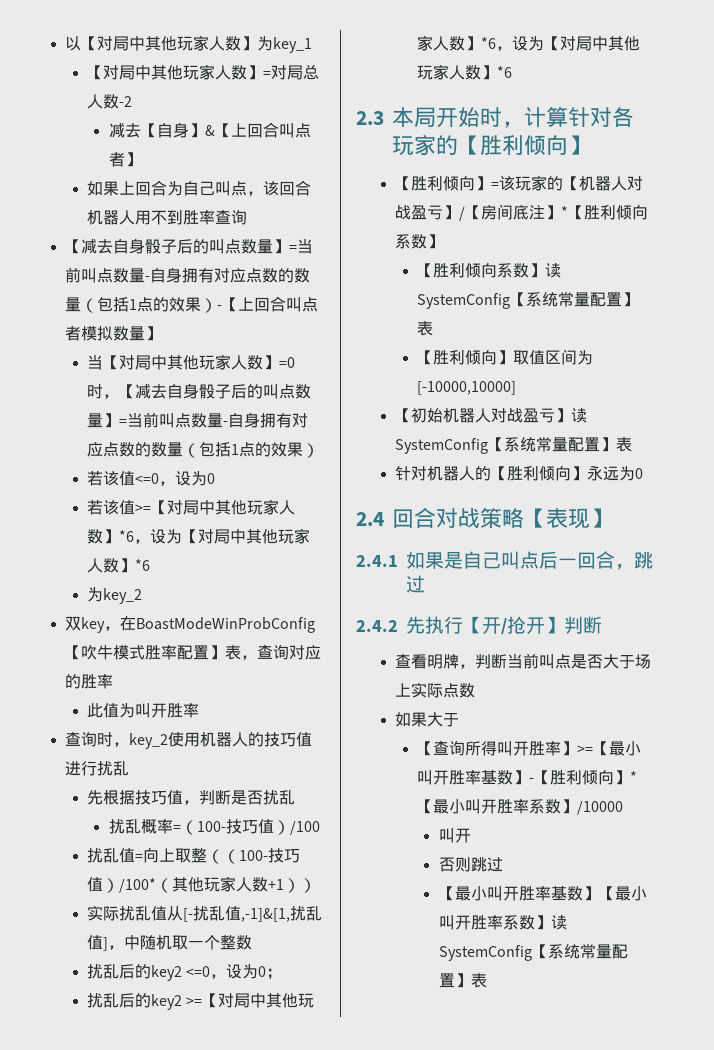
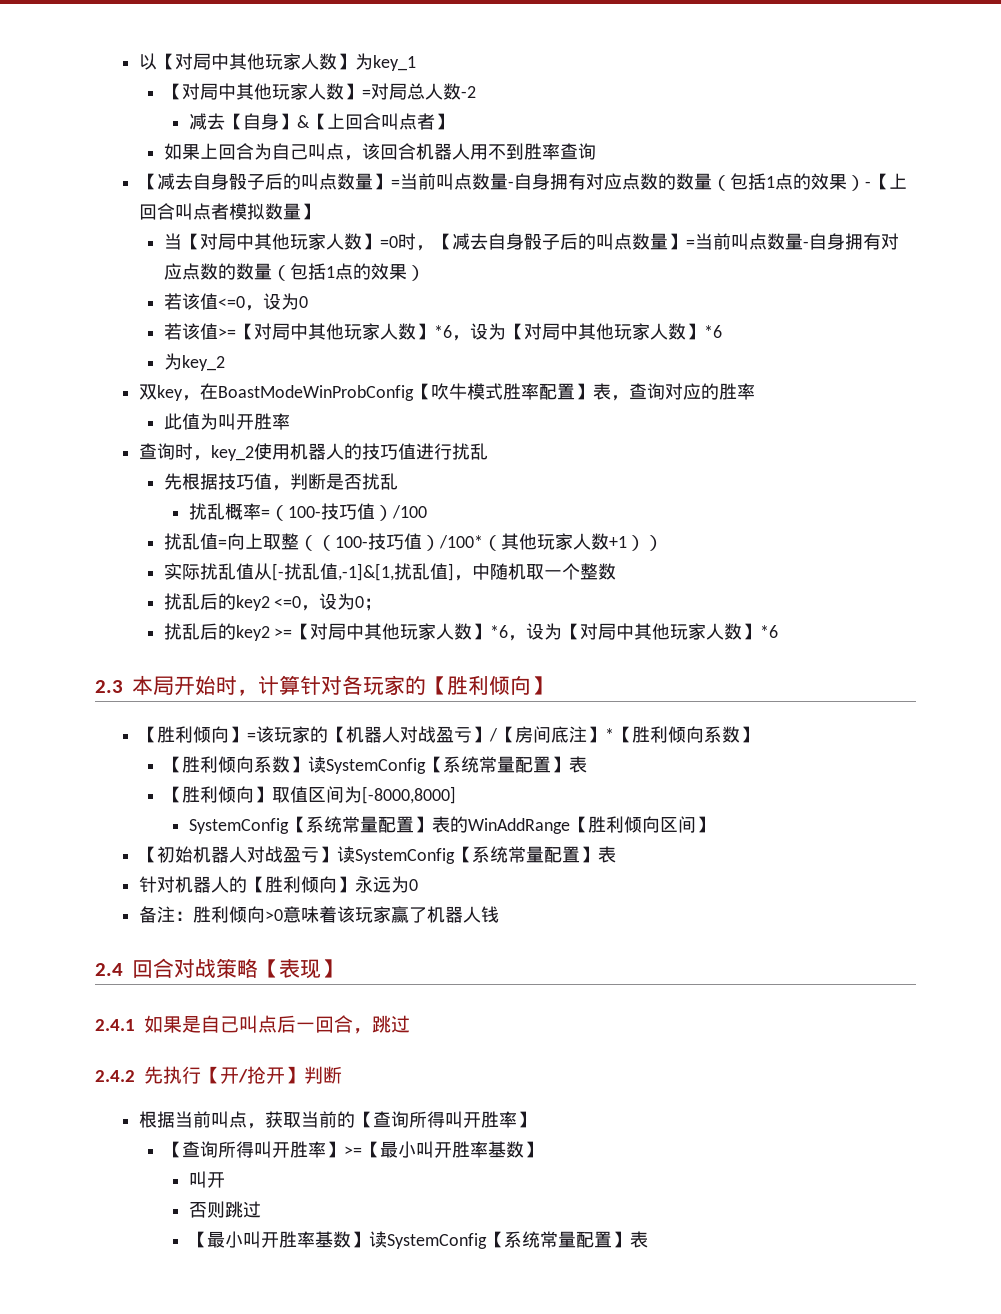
[417,381,517,395] [-10000,10000] -> [361,786,456,804] [188,816,714,834] [-8000,8000] // SystemConfig【系统常量配置】表的WinAddRange【胜利倾向区间】
(644, 473) none -> [139,906,500,923] // 备注：胜利倾向>0意味着该玩家赢了机器人钱
[395,653,652,669] [395,682,476,698] [395,712,460,727] 查看明牌，判断当前叫点是否大于场上实际点数 // 如果大于 -> [139,1111,536,1129] 根据当前叫点，获取当前的【查询所得叫开胜率】
[529,770,638,785] [417,799,624,815] -【胜利倾向】*【最小叫开胜率系数】/10000 -> (542, 1149) none
[598,886,647,901] [438,915,551,930] 【最小叫开胜率系数】 -> (369, 1239) none

